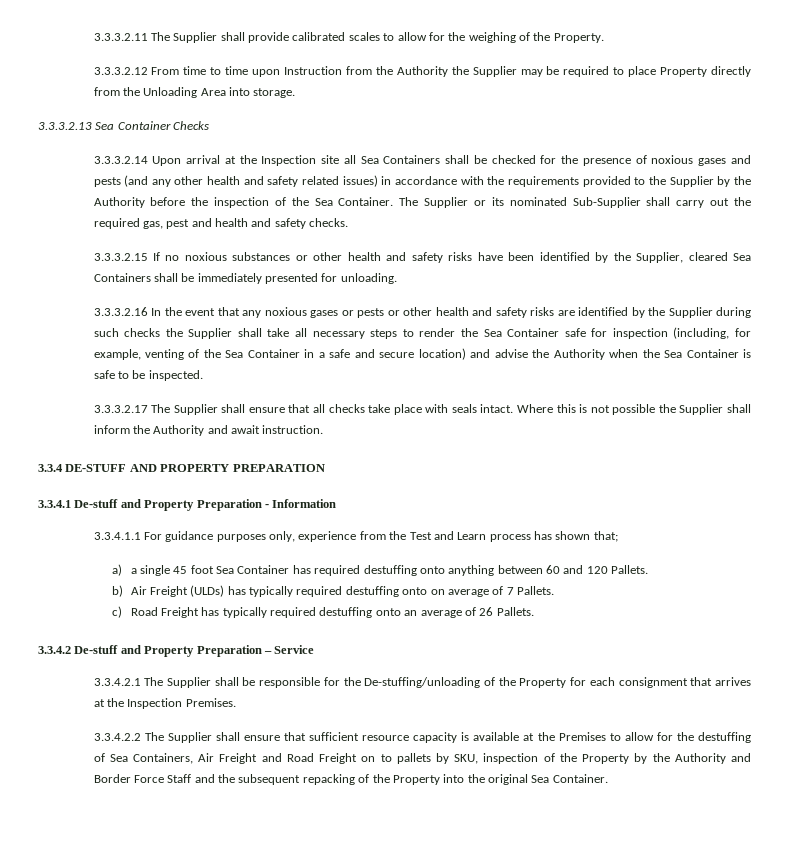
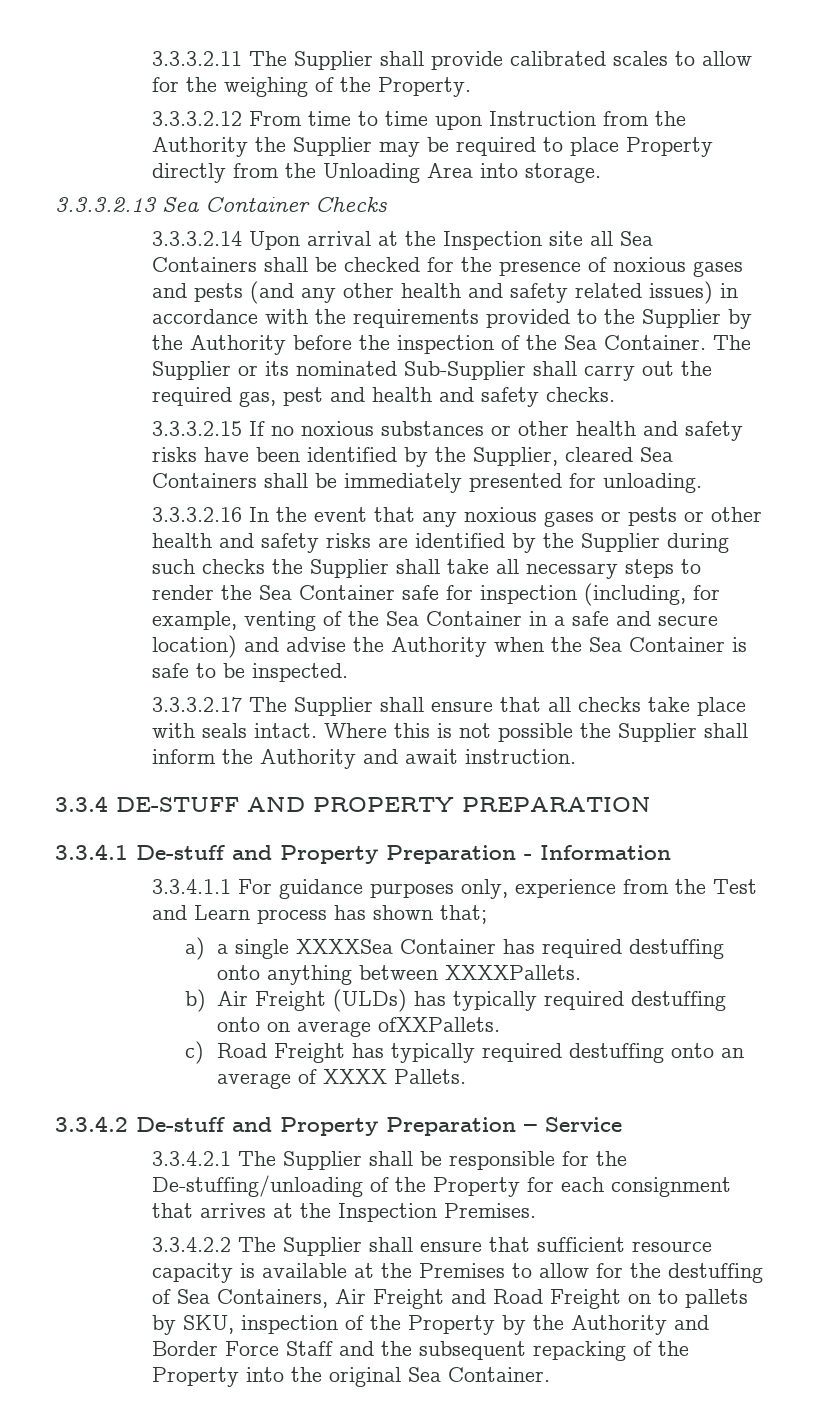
[173,565,235,574] 45 foot Sea -> [296,939,394,954] XXXXSea
[546,565,649,574] 60 and 120 Pallets. -> [445,965,582,980] XXXXPallets.
[492,586,555,595] of 7 Pallets. -> [378,1017,501,1032] ofXXPallets.
[479,607,494,616] 26 -> [323,1069,388,1084] XXXX

